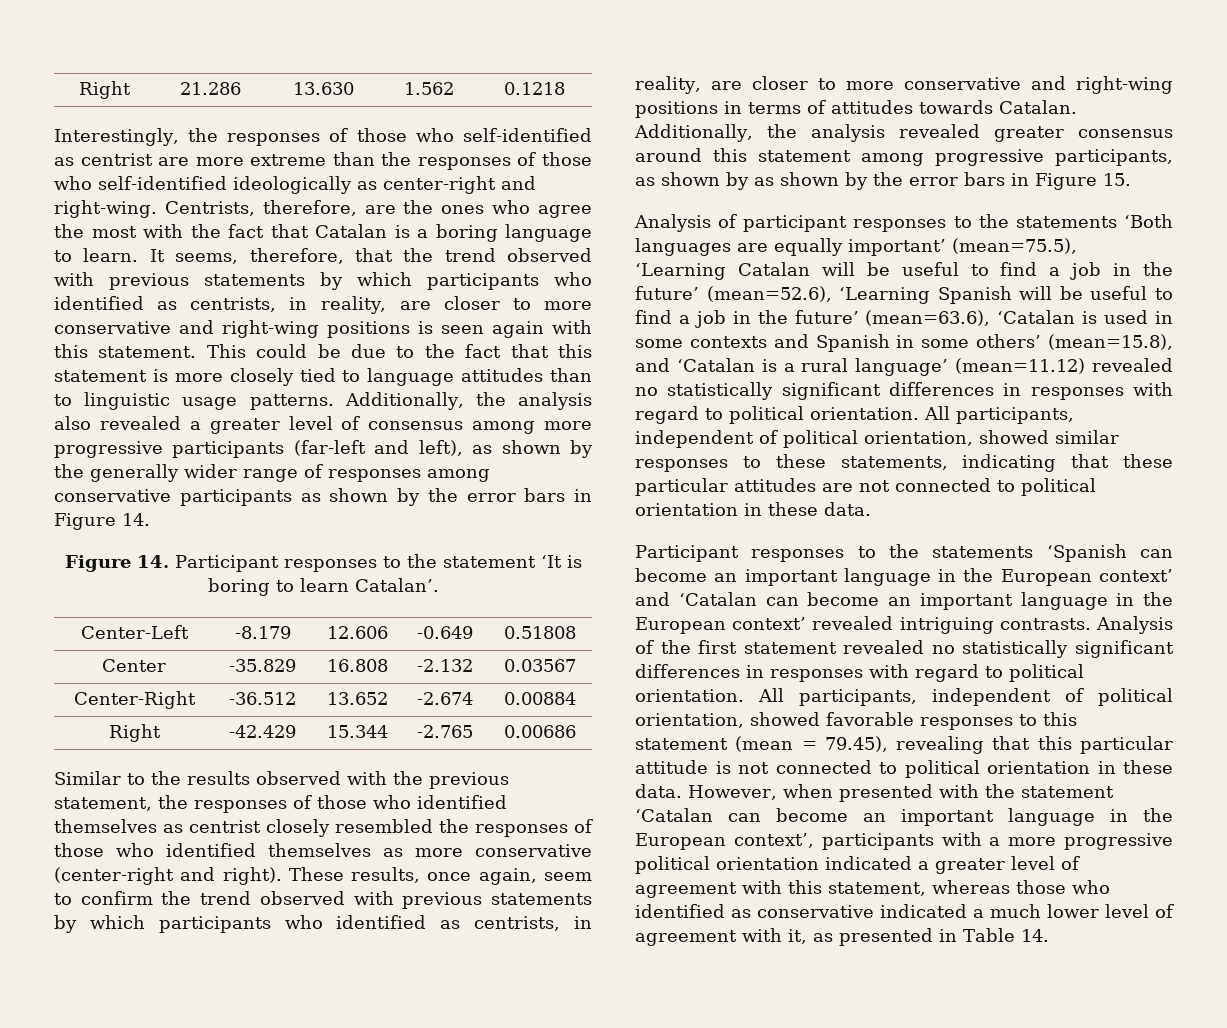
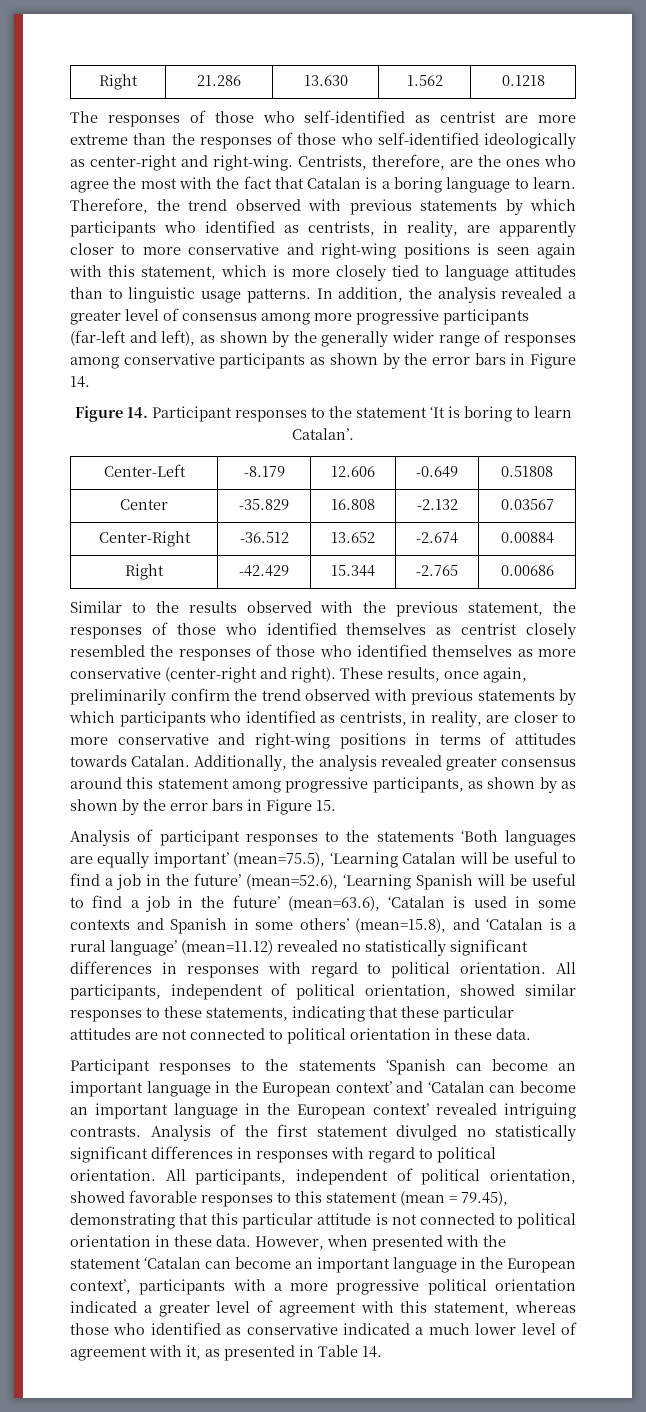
[54,128,219,146] Interestingly, the -> [70,111,98,123] The
[149,248,393,264] It seems, therefore, that -> [70,198,148,214] Therefore,
(431, 305) none -> [499,221,576,237] apparently
[98,344,592,358] [54,370,147,382] statement. This could be due to the fact that this statement -> [141,265,268,280] statement, which
[344,392,592,410] [54,416,91,430] Additionally, the analysis also -> [316,287,496,303] In addition, the analysis
[544,872,592,881] [54,893,72,905] seem to -> [70,689,166,705] preliminarily
[843,640,925,654] revealed -> [396,1125,457,1141] divulged
[896,736,985,754] revealing -> [70,1213,175,1229] demonstrating

